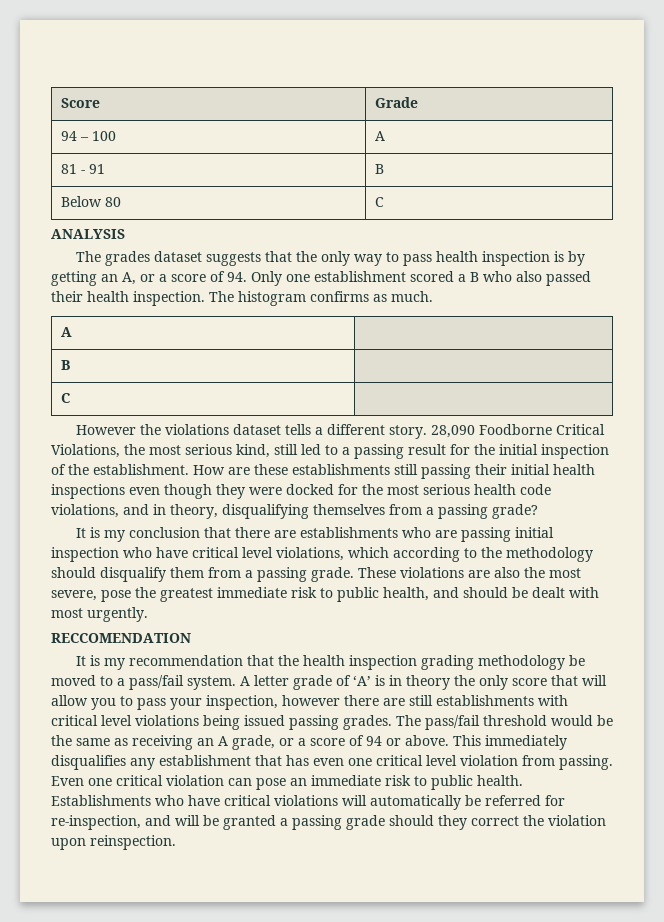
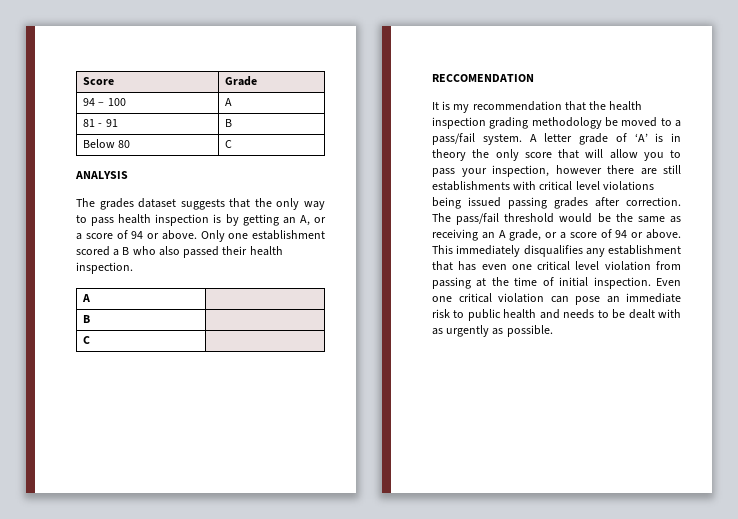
[227,272,247,282] 94. -> [131,230,197,240] 94 or above.
[209,291,433,306] [61,327,73,337] [61,360,71,370] [61,393,71,403] [75,424,605,439] [51,444,609,459] [51,464,595,479] [51,484,551,499] [51,504,538,519] [75,527,554,542] [51,547,593,562] [51,567,581,582] [51,587,599,602] [51,607,148,622] The histogram confirms as much. // A | // B | // C | // However the violations dataset tells a different story. 28,090 Foodborne Critical Violations, the most serious kind, still led to a passing result for the initial inspection of the establishment. How are these establishments still passing their initial health inspections even though they were docked for the most serious health code violations, and in theory, disqualifying themselves from a passing grade? // It is my conclusion that there are establishments who are passing initial inspection who have critical level violations, which according to the methodology should disqualify them from a passing grade. These violations are also the most severe, pose the greatest immediate risk to public health, and should be dealt with most urgently. -> [82,294,91,302] [83,315,91,323] [83,336,91,344] // A | // B | // C |
[343,715,392,730] grades. -> [554,197,681,209] grades after correction.
[559,755,613,770] passing. -> [432,277,651,289] passing at the time of initial inspection.
[477,775,523,786] [51,795,565,810] [51,815,606,830] [51,835,176,850] health. Establishments who have critical violations will automatically be referred for re-inspection, and will be granted a passing grade should they correct the violation upon reinspection. -> [503,309,681,319] [432,325,553,337] health and needs to be dealt with as urgently as possible.

